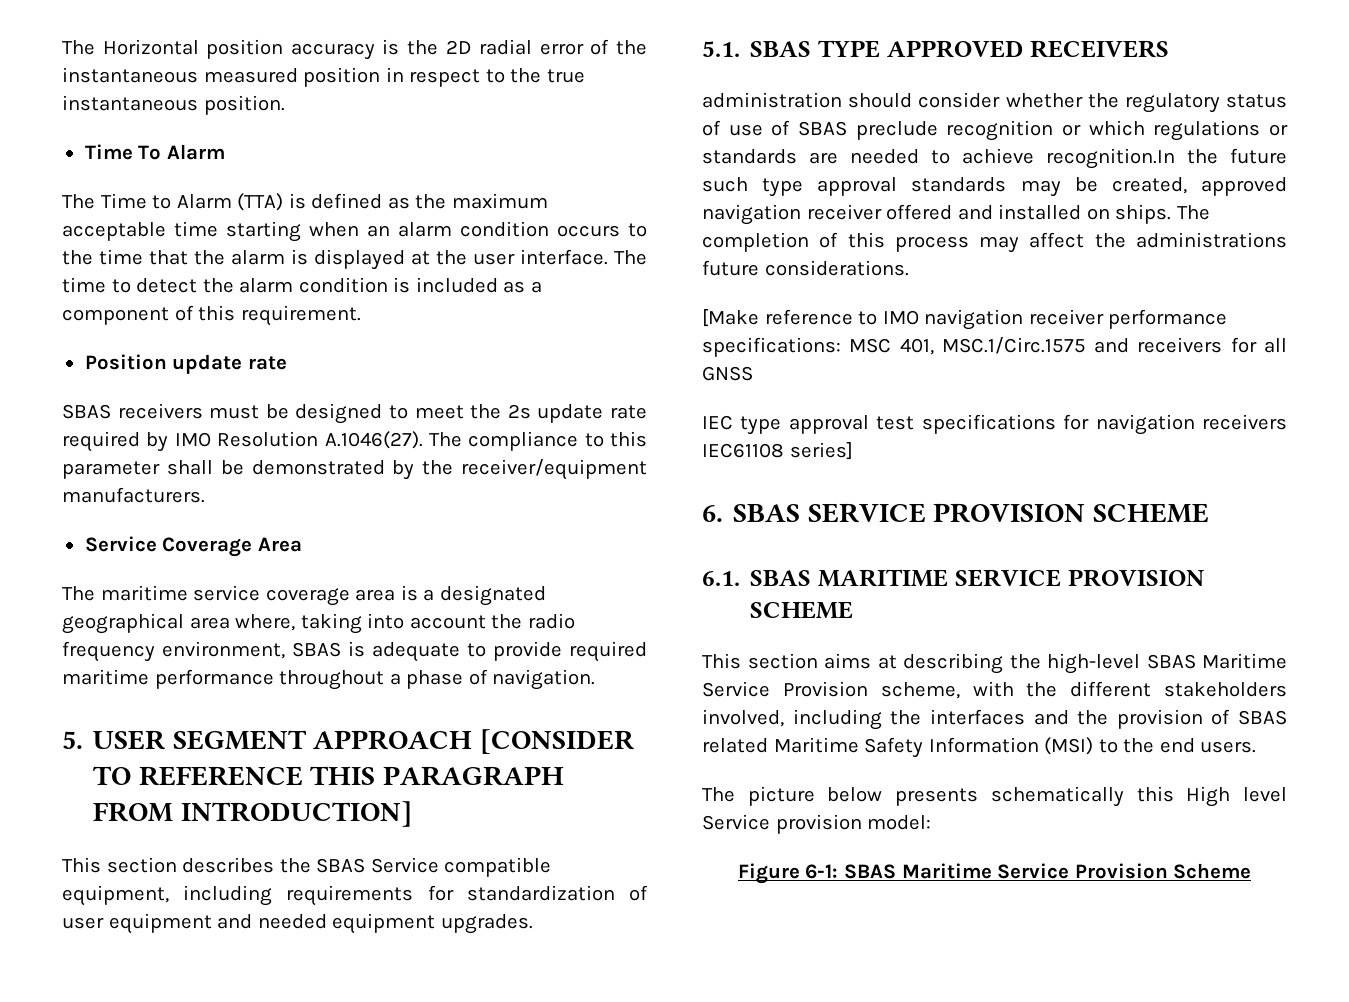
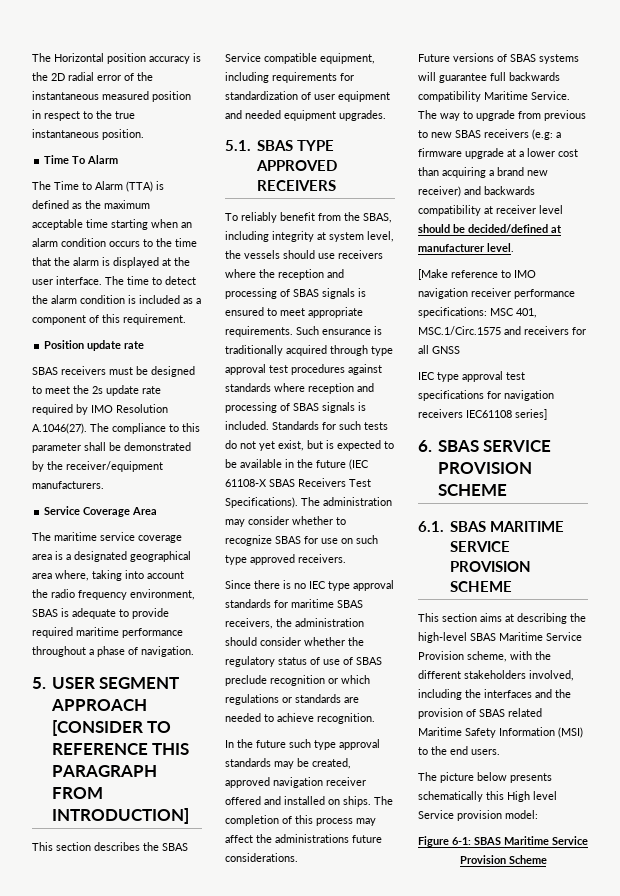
(1169, 49) none -> [225,212,392,223] [225,231,394,242] [225,250,383,259] [225,269,344,280] [225,288,366,299] [225,307,363,318] [225,326,382,337] [225,345,393,356] [225,364,382,375] [225,383,374,394] [225,402,366,413] [225,421,388,430] [225,440,394,451] [225,459,369,470] [225,478,371,487] [225,497,392,508] [225,516,346,527] [225,535,378,546] [225,554,346,565] [225,580,394,591] [225,599,363,608] [225,618,292,629] To reliably benefit from the SBAS, including integrity at system level, the vessels should use receivers where the reception and processing of SBAS signals is ensured to meet appropriate requirements. Such ensurance is traditionally acquired through type approval test procedures against standards where reception and processing of SBAS signals is included. Standards for such tests do not yet exist, but is expected to be available in the future (IEC 61108-X SBAS Receivers Test Specifications). The administration may consider whether to recognize SBAS for use on such type approved receivers. // Since there is no IEC type approval standards for maritime SBAS receivers, the
[1046,148,1175,169] recognition.In -> [317,713,375,724] [225,740,234,748] recognition. // In
(909, 268) none -> [418,53,579,64] [418,72,560,83] [418,91,570,102] [418,110,586,121] [418,129,561,140] [418,148,578,159] [418,167,548,178] [418,186,535,197] [418,205,563,216] [418,224,562,233] [418,243,514,252] // Future versions of SBAS systems will guarantee full backwards compatibility Maritime Service. The way to upgrade from previous to new SBAS receivers (e.g: a firmware upgrade at a lower cost than acquiring a brand new receiver) and backwards compatibility at receiver level should be decided/defined at manufacturer level.

